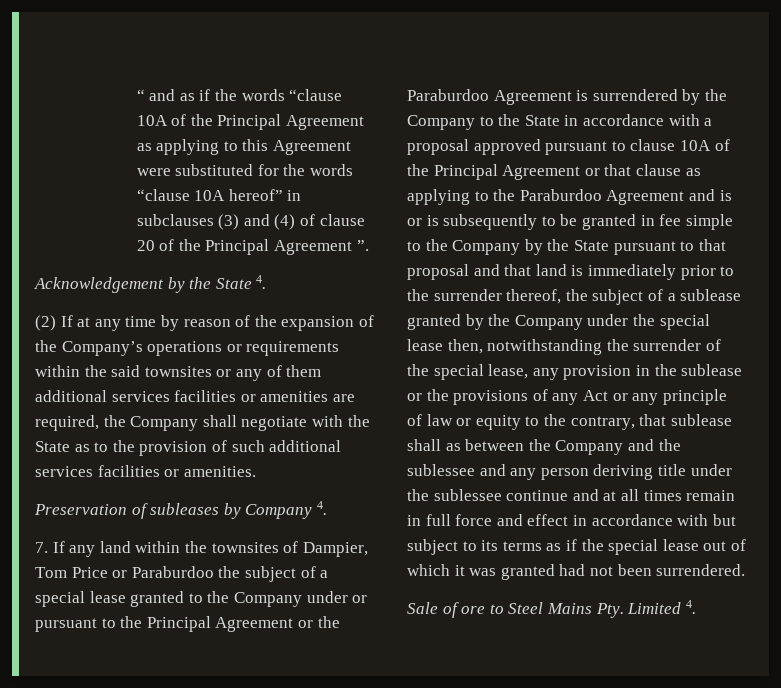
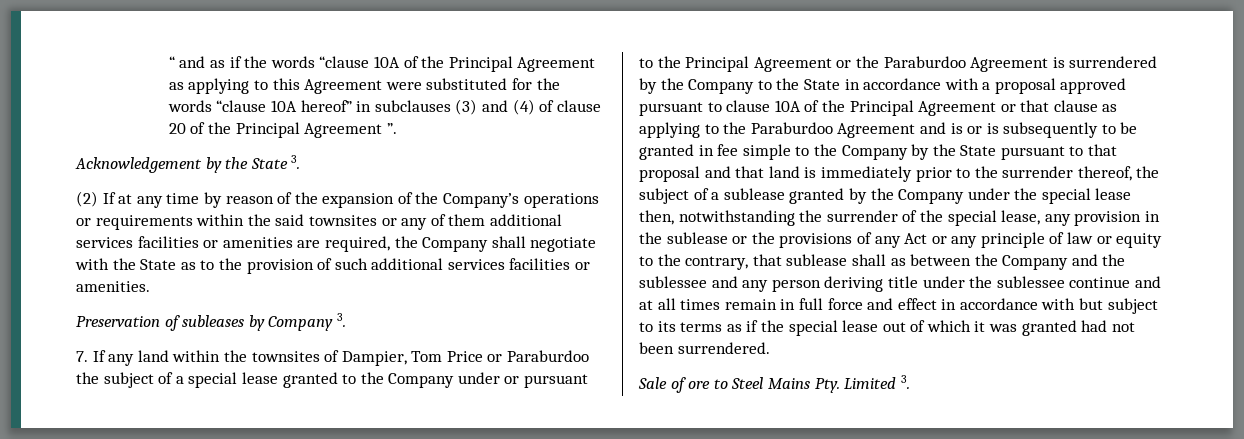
[256,275,267,289] 4. -> [291,155,301,169] 3.
[316,501,327,515] 4. -> [336,313,346,327] 3.
[685,600,696,614] 4. -> [900,375,910,389] 3.

